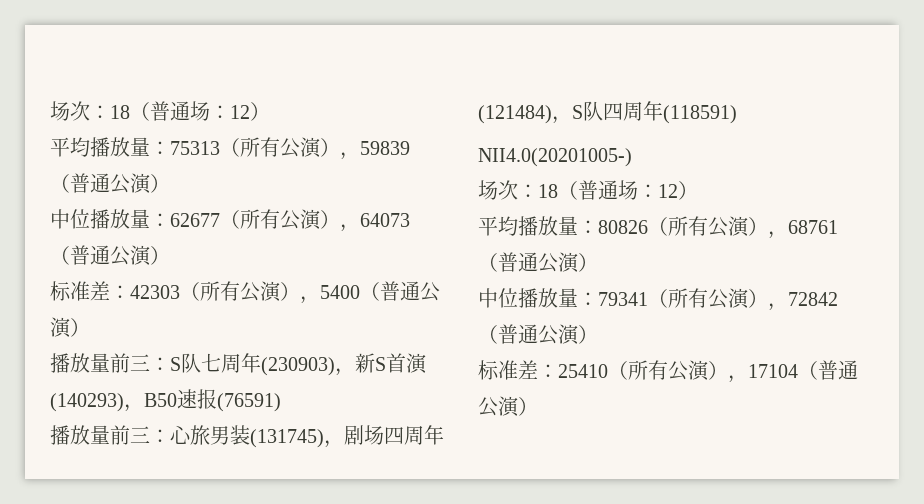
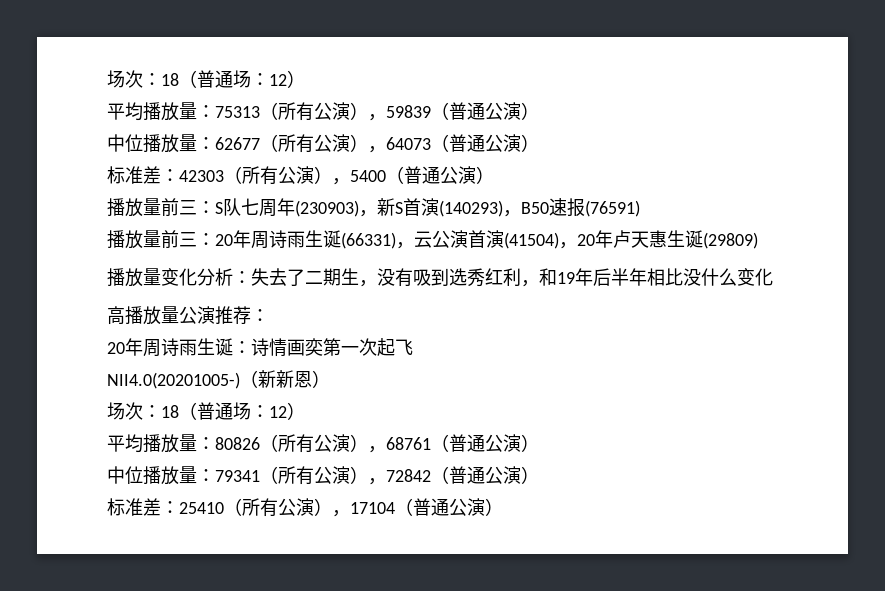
[170,425,444,448] [478,101,737,124] 心旅男装(131745)，剧场四周年(121484)，S队四周年(118591) -> [215,230,758,249] [107,268,773,287] [107,306,269,325] [107,338,413,357] 20年周诗雨生诞(66331)，云公演首演(41504)，20年卢天惠生诞(29809) // 播放量变化分析：失去了二期生，没有吸到选秀红利，和19年后半年相比没什么变化 // 高播放量公演推荐： // 20年周诗雨生诞：诗情画奕第一次起飞
(632, 157) none -> [240,370,330,388] （新新恩）

